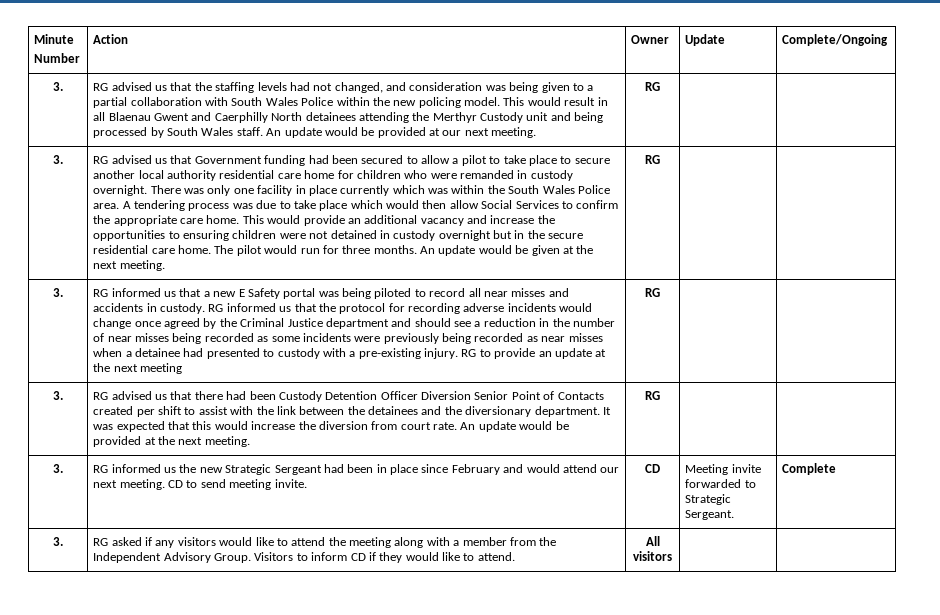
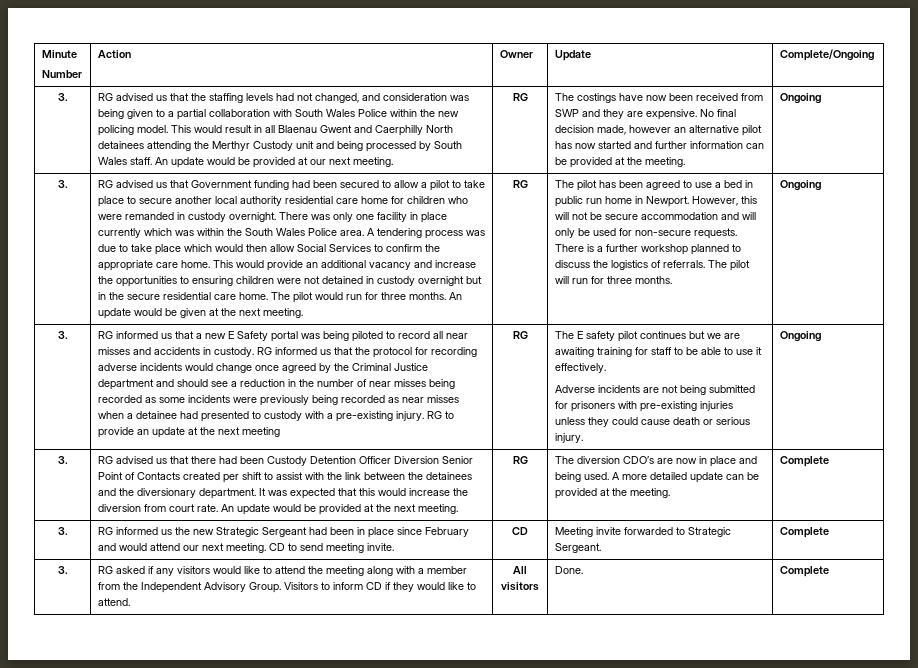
(660, 86) | -> [554,93,763,103] [554,109,736,120] [554,125,762,136] [554,141,764,149] [554,157,685,168] [779,93,821,104] The costings have now been received from SWP and they are expensive. No final decision made, however an alternative pilot has now started and further information can be provided at the meeting. | Ongoing
(660, 159) | -> [554,180,753,191] [554,196,757,207] [554,212,756,220] [554,228,737,239] [554,244,741,255] [554,260,750,271] [554,276,672,284] [779,180,821,191] The pilot has been agreed to use a bed in public run home in Newport. However, this will not be secure accommodation and will only be used for non-secure requests. There is a further workshop planned to discuss the logistics of referrals. The pilot will run for three months. | Ongoing
(660, 292) | -> [554,331,740,342] [554,347,762,357] [554,363,606,373] [554,385,755,395] [554,401,733,412] [554,417,750,427] [554,433,583,443] [779,331,821,342] The E safety pilot continues but we are awaiting training for staff to be able to use it effectively. // Adverse incidents are not being submitted for prisoners with pre-existing injuries unless they could cause death or serious injury. | Ongoing
(660, 395) | -> [554,456,757,467] [554,472,759,483] [554,488,670,499] [779,456,829,467] The diversion CDO’s are now in place and being used. A more detailed update can be provided at the meeting. | Complete
(672, 556) | -> [554,566,583,574] [779,566,829,577] Done. | Complete

